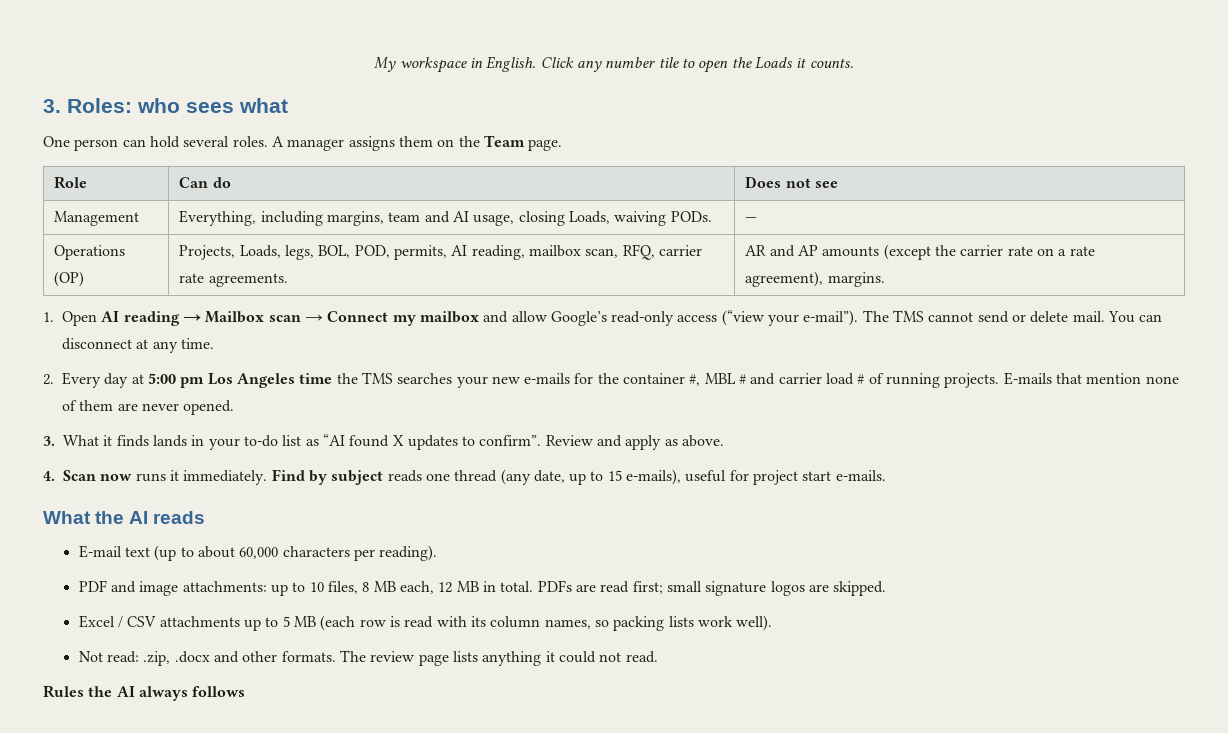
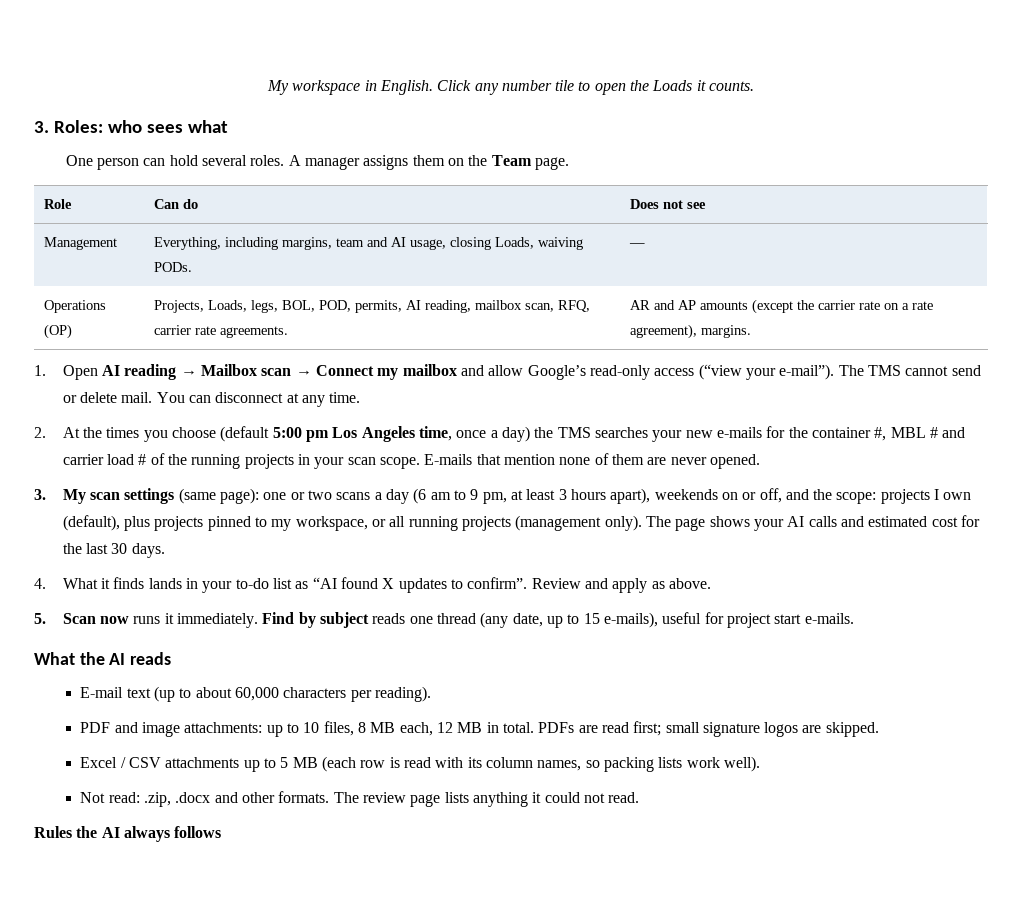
[62,372,333,388] Every day at 5:00 pm Los Angeles time -> [62,426,530,442] At the times you choose (default 5:00 pm Los Angeles time, once a day)
[886,373,1000,388] running projects. -> [168,454,421,469] the running projects in your scan scope.
(55, 441) none -> [62,488,972,504] [62,515,980,531] [62,543,165,558] [34,578,46,589] My scan settings (same page): one or two scans a day (6 am to 9 pm, at least 3 hours apart), weekends on or off, and the scope: projects I own (default), plus projects pinned to my workspace, or all running projects (management only). The page shows your AI calls and estimated cost for the last 30 days. // 4.
[43,471,55,481] 4. -> [34,613,46,624] 5.

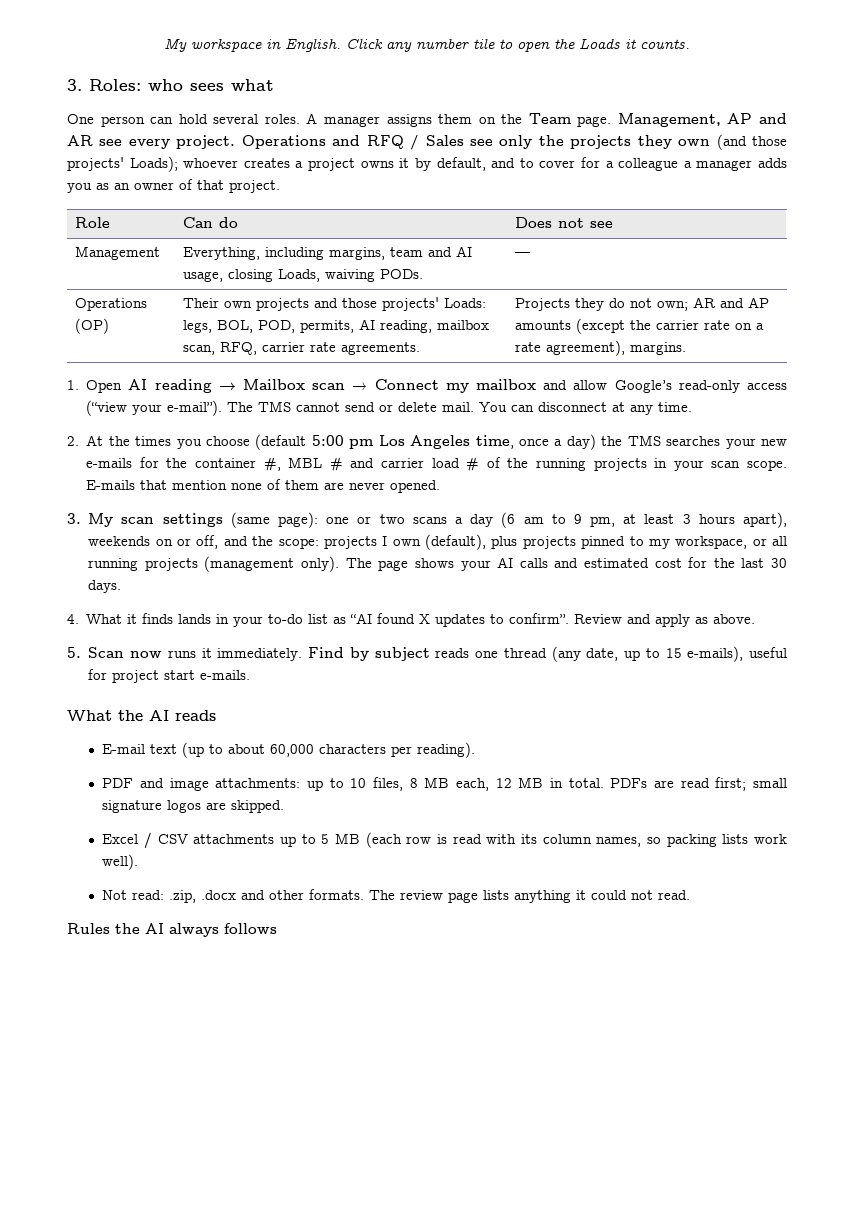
(569, 163) none -> [617,113,787,127] [67,134,787,150] [67,156,787,172] [67,179,280,193] Management, AP and AR see every project. Operations and RFQ / Sales see only the projects they own (and those projects' Loads); whoever creates a project owns it by default, and to cover for a colleague a manager adds you as an owner of that project.
[154,300,248,313] Projects, Loads, -> [182,297,486,311] Their own projects and those projects' Loads:
(289, 332) none -> [514,298,688,311] Projects they do not own;

